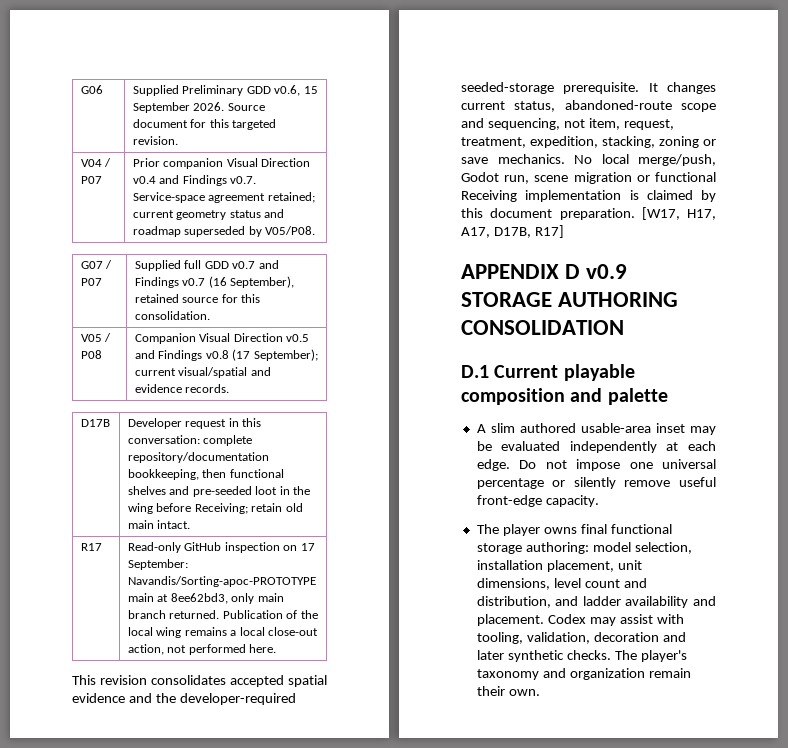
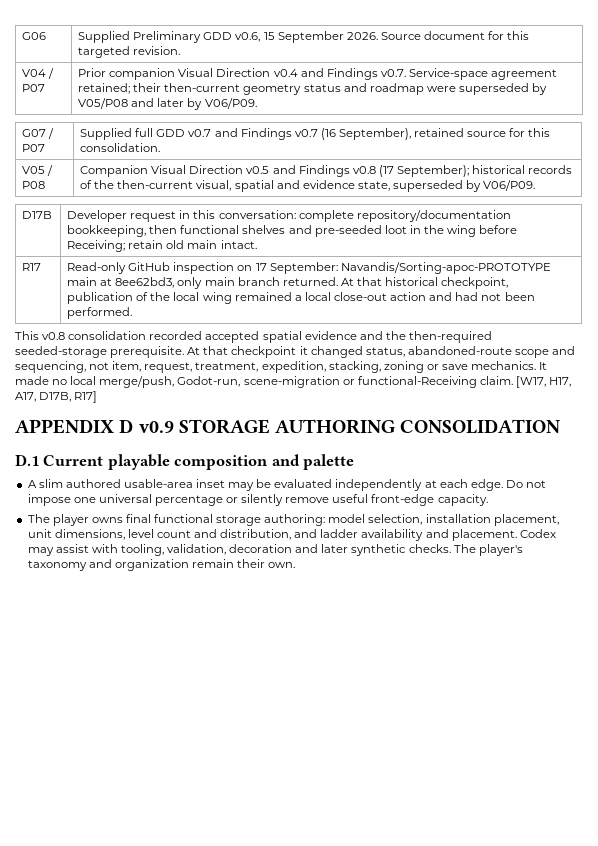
[132,210,174,218] current -> [133,83,241,92] their then-current
[184,226,316,237] superseded by V05/P08. -> [426,83,548,95] [78,98,257,110] were superseded by V05/P08 and later by V06/P09.
[134,367,271,378] [134,384,230,393] current visual/spatial and evidence records. -> [472,165,573,174] [80,180,536,192] historical records of the then-current visual, spatial and evidence state, superseded by V06/P09.
[222,610,283,619] Publication -> [340,277,509,289] [67,292,134,304] At that historical checkpoint, publication
[184,627,227,636] remains -> [234,292,292,301] remained
[127,644,277,655] [72,675,226,685] action, not performed here. // This revision consolidates -> [390,292,535,301] [67,307,133,319] [15,331,203,340] action and had not been performed. // This v0.8 consolidation recorded
[179,693,296,705] developer-required -> [408,331,492,343] then-required
[648,82,716,94] [461,101,505,110] It changes current -> [187,346,363,358] At that checkpoint it changed
[574,154,716,166] [461,172,716,184] [461,190,716,202] [461,208,635,220] No local merge/push, Godot run, scene migration or functional Receiving implementation is claimed by this document preparation. -> [539,362,548,370] [15,376,513,388] It made no local merge/push, Godot-run, scene-migration or functional-Receiving claim.

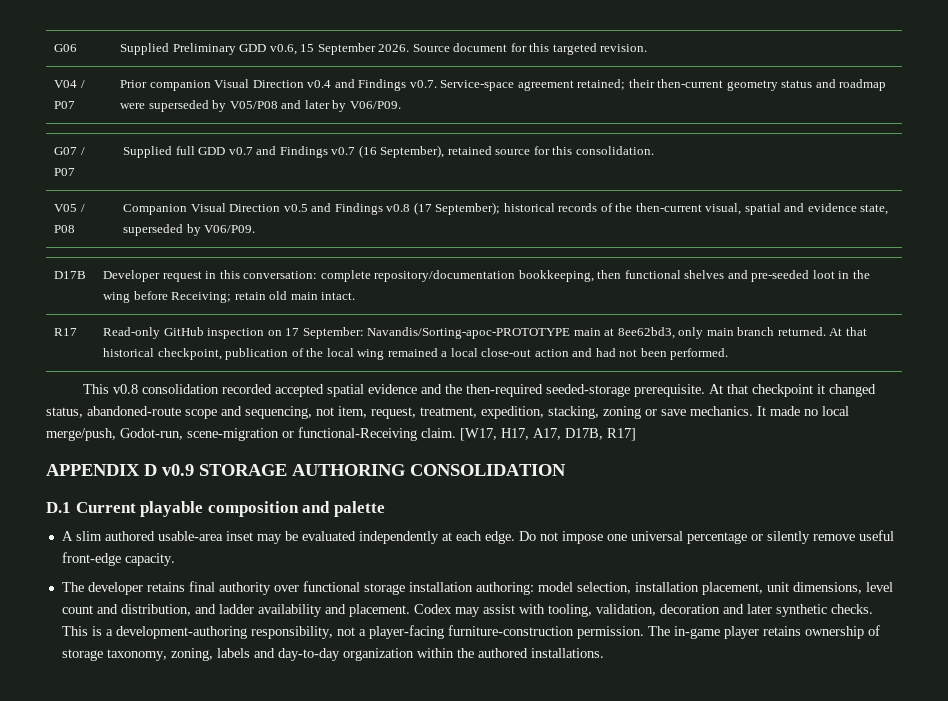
[52,514,151,526] player owns final -> [87,581,299,595] developer retains final authority over
(262, 520) none -> [408,582,473,592] installation
[453,544,523,556] [27,559,296,571] The player's taxonomy and organization remain their own. -> [61,625,880,639] [61,648,604,661] This is a development-authoring responsibility, not a player-facing furniture-construction permission. The in-game player retains ownership of storage taxonomy, zoning, labels and day-to-day organization within the authored installations.

